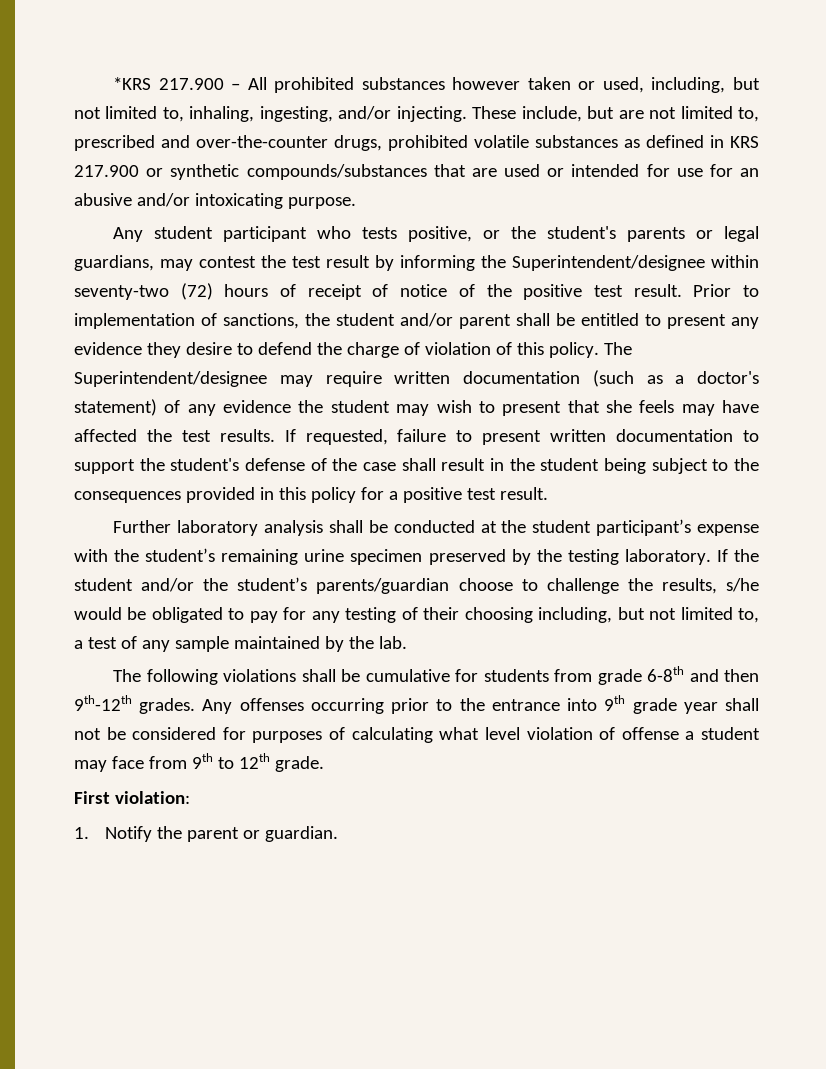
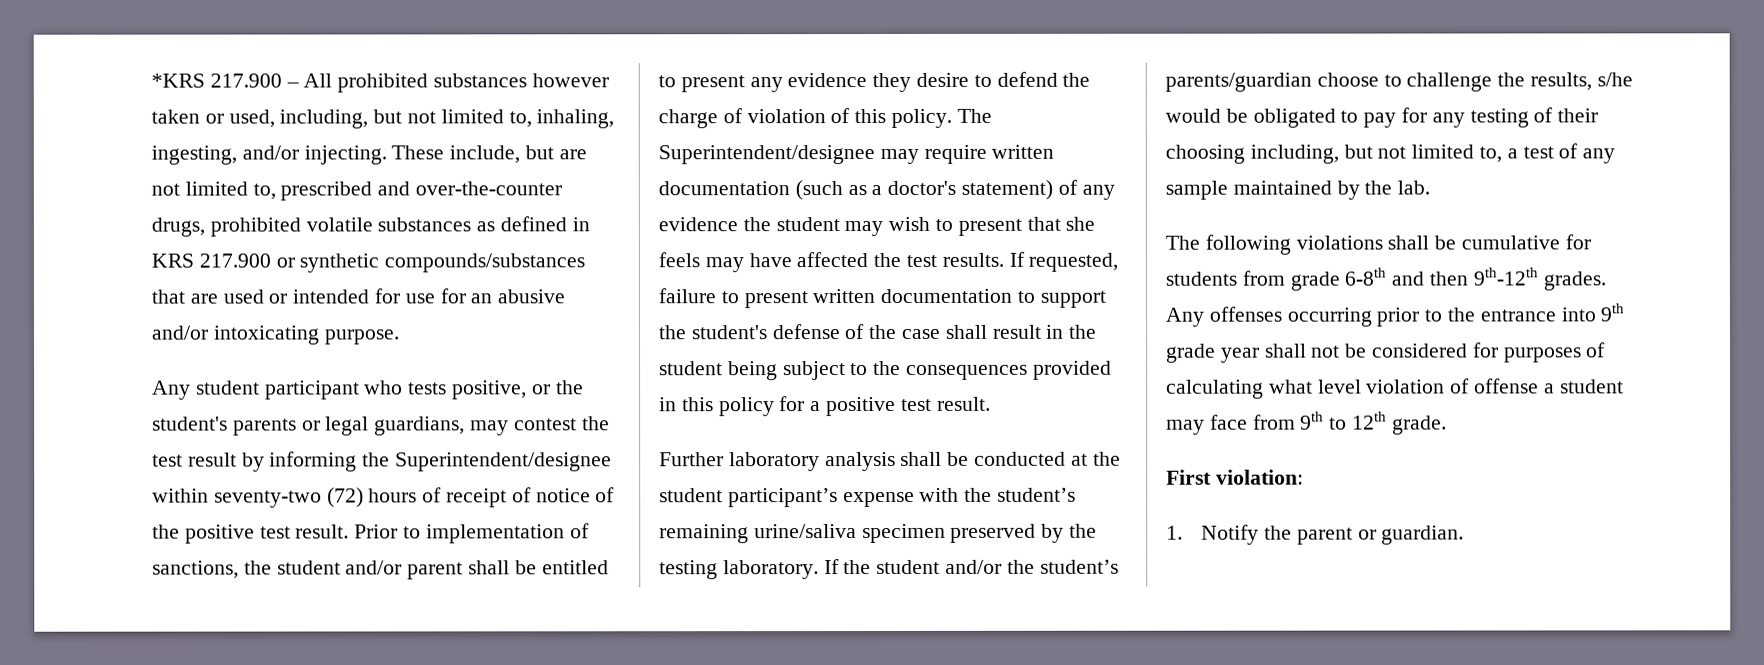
[304,549,345,562] urine -> [753,524,857,539] urine/saliva

